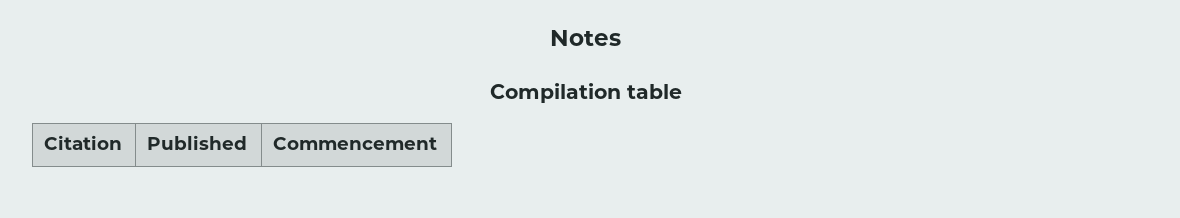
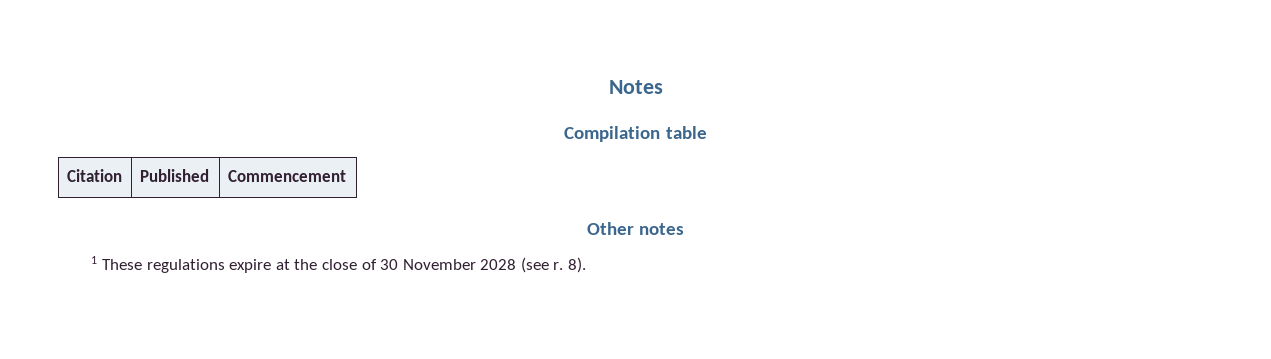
(438, 143) none -> [586,222,685,235] [91,256,587,273] // Other notes // 1 These regulations expire at the close of 30 November 2028 (see r. 8).

